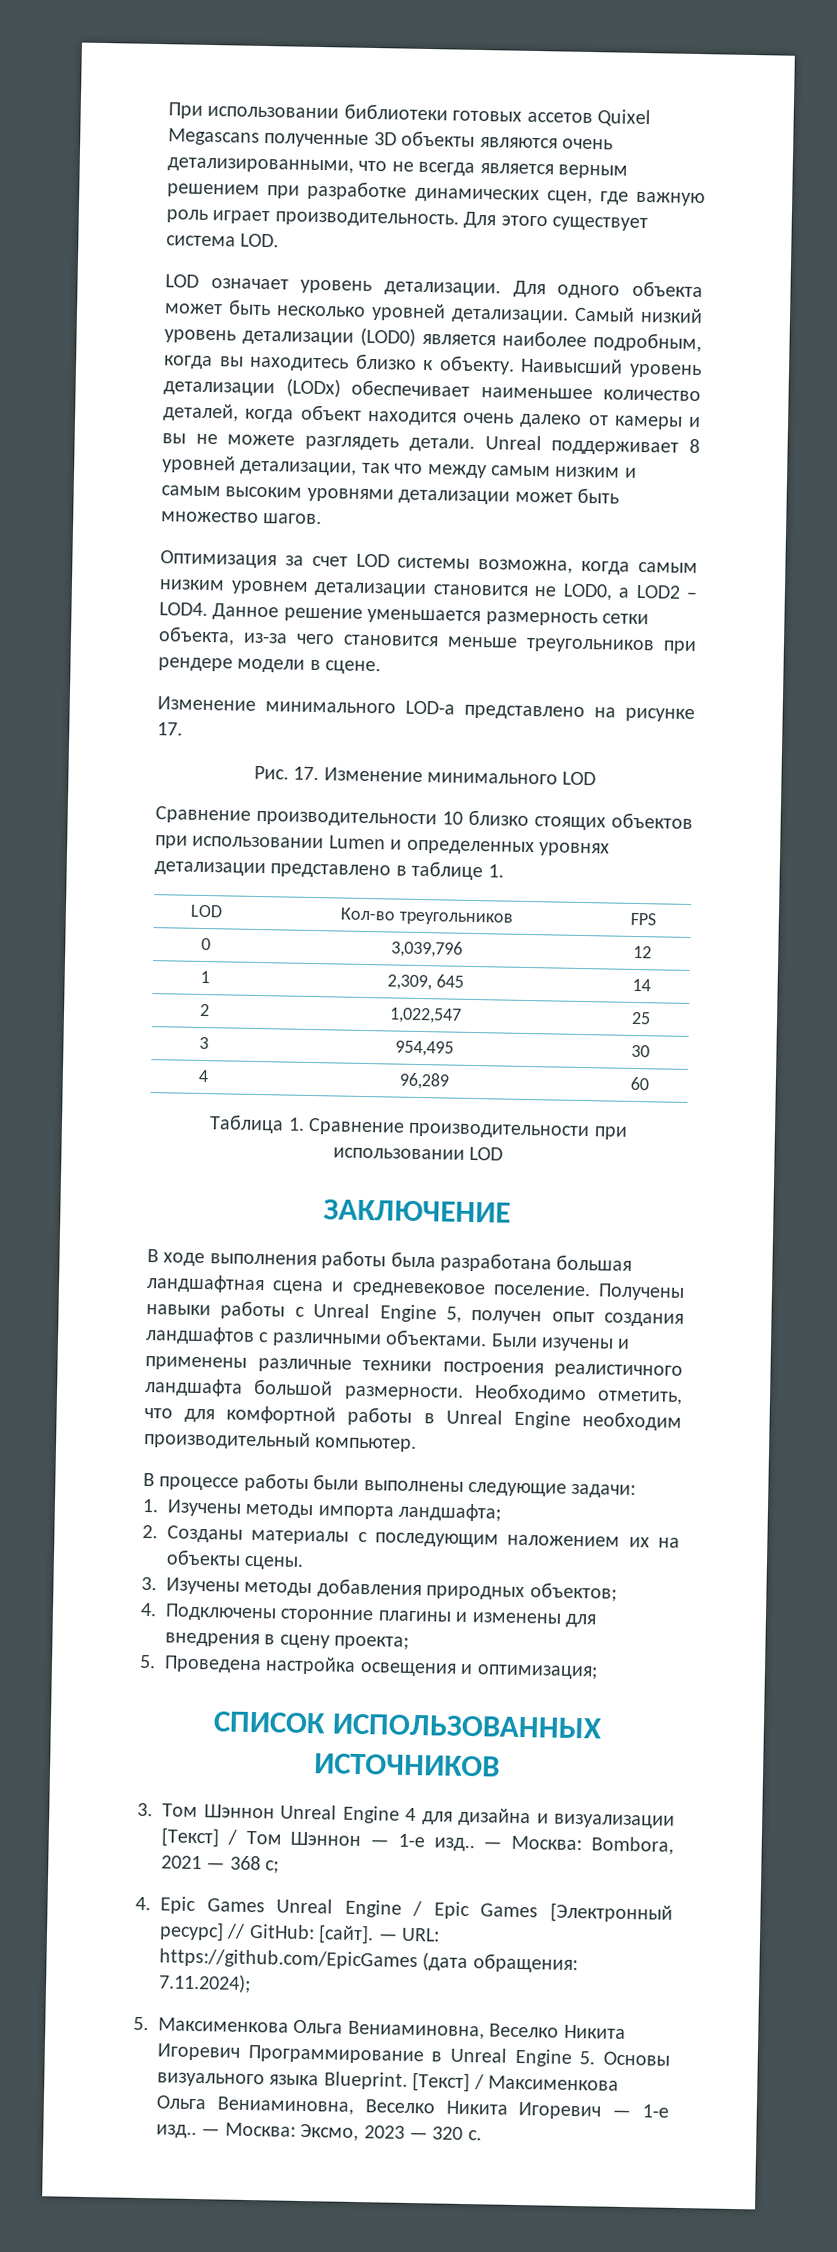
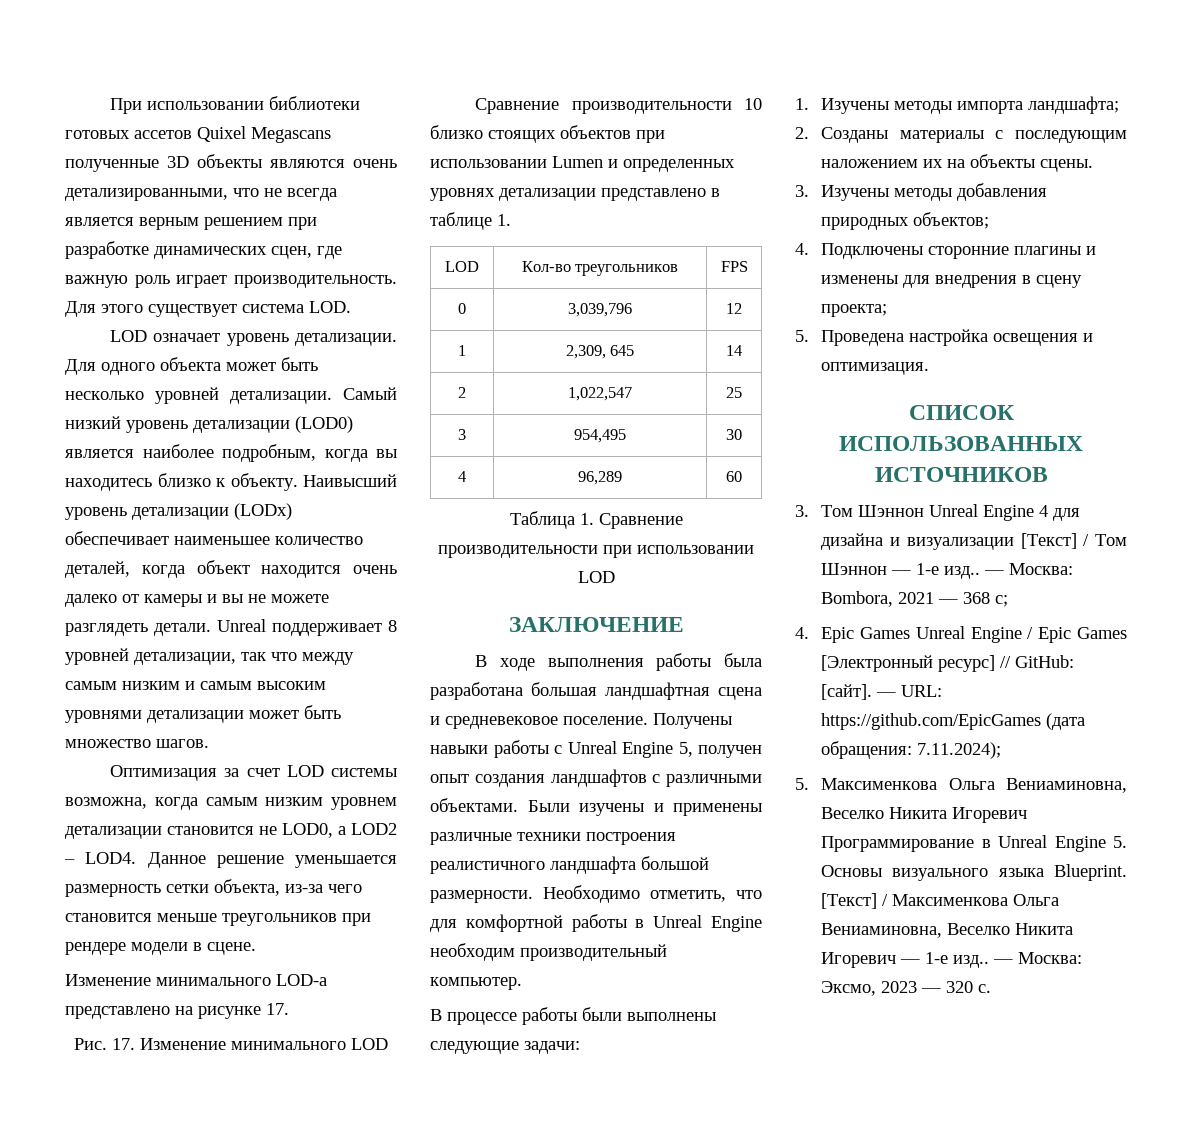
[476,1664,598,1680] оптимизация; -> [821,362,930,375] оптимизация.

